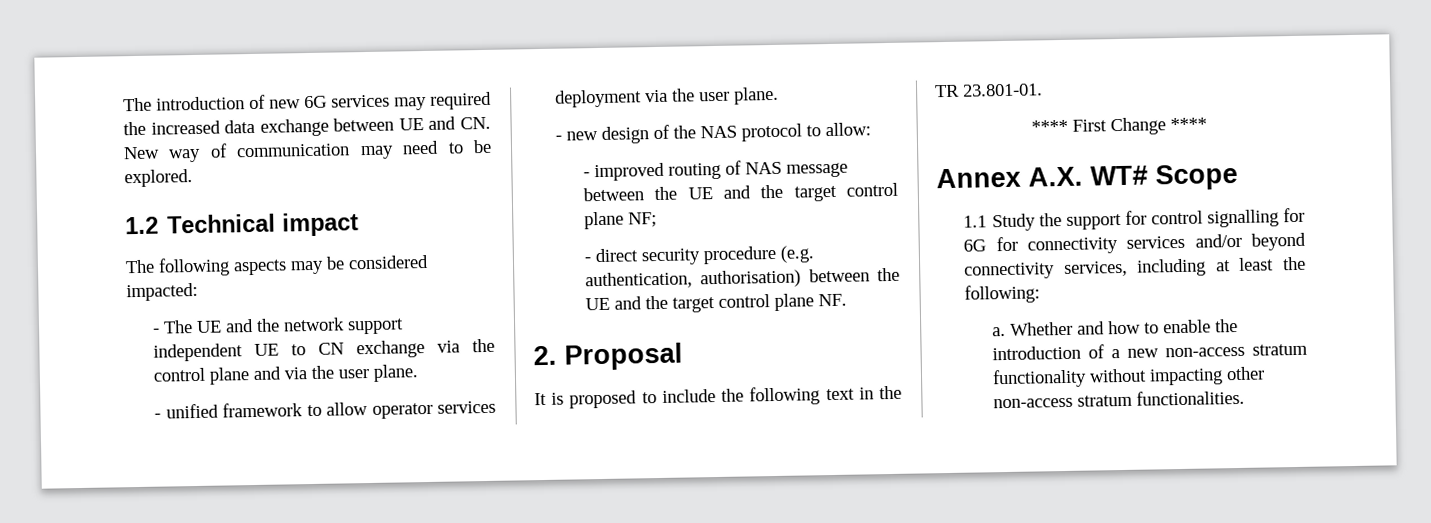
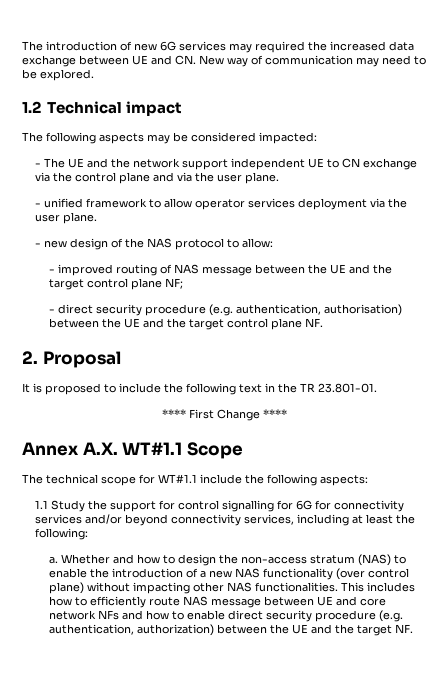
[1090,165,1148,186] WT# -> [122,442,183,455] WT#1.1
(1238, 177) none -> [22,474,368,486] // The technical scope for WT#1.1 include the following aspects:
(1159, 328) none -> [177,554,406,566] design the non-access stratum (NAS) to
[1164,343,1308,358] [991,366,1265,389] [992,389,1245,409] non-access stratum functionality without impacting other non-access stratum functionalities. -> [234,568,409,580] [48,582,415,594] [48,596,386,608] [48,610,403,622] [48,624,413,636] NAS functionality (over control plane) without impacting other NAS functionalities. This includes how to efficiently route NAS message between UE and core network NFs and how to enable direct security procedure (e.g. authentication, authorization) between the UE and the target NF.

